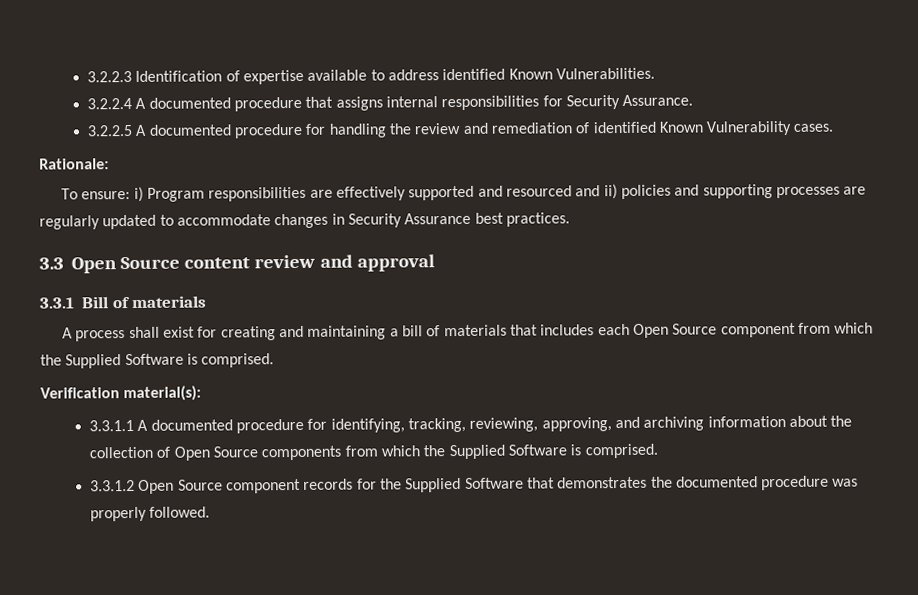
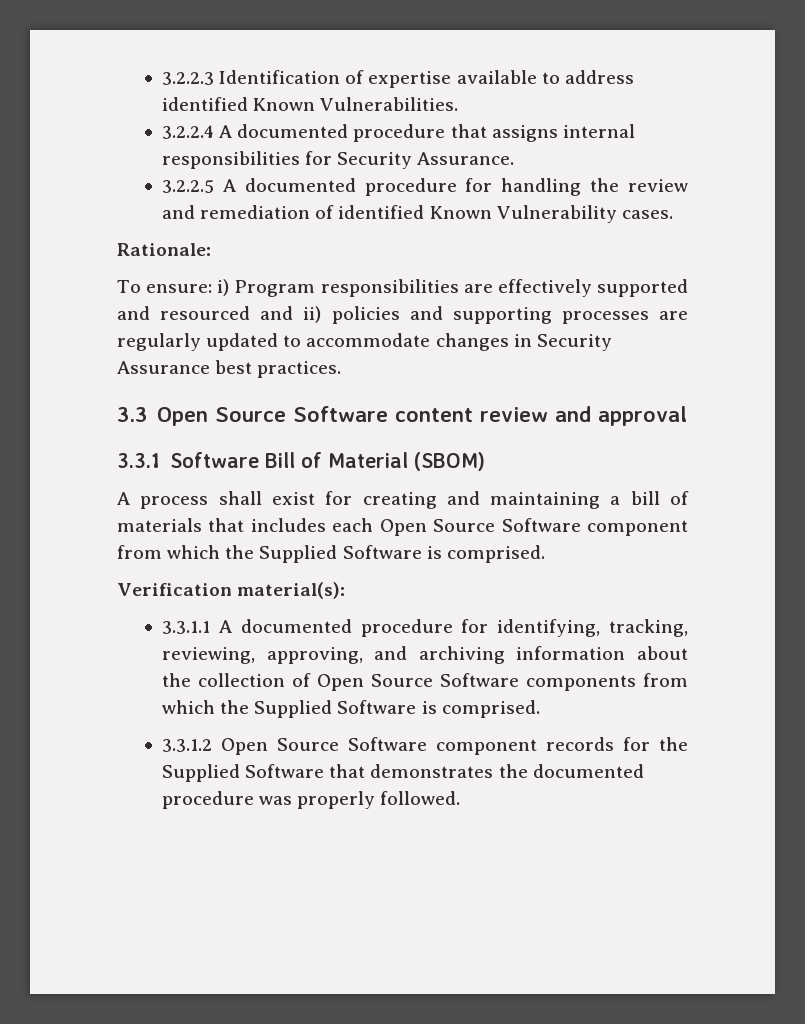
(181, 263) none -> [292,406,388,422] Software
(75, 303) none -> [169,452,259,468] Software
[131,295,208,308] materials -> [327,452,485,471] Material (SBOM)
(718, 329) none -> [501,518,581,532] Software
(258, 452) none -> [440,673,520,687] Software
(223, 485) none -> [348,737,428,751] Software

